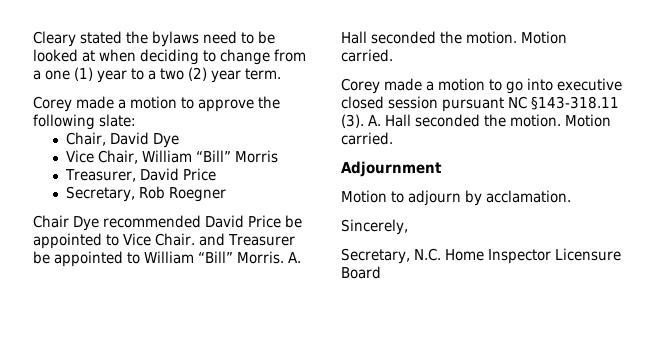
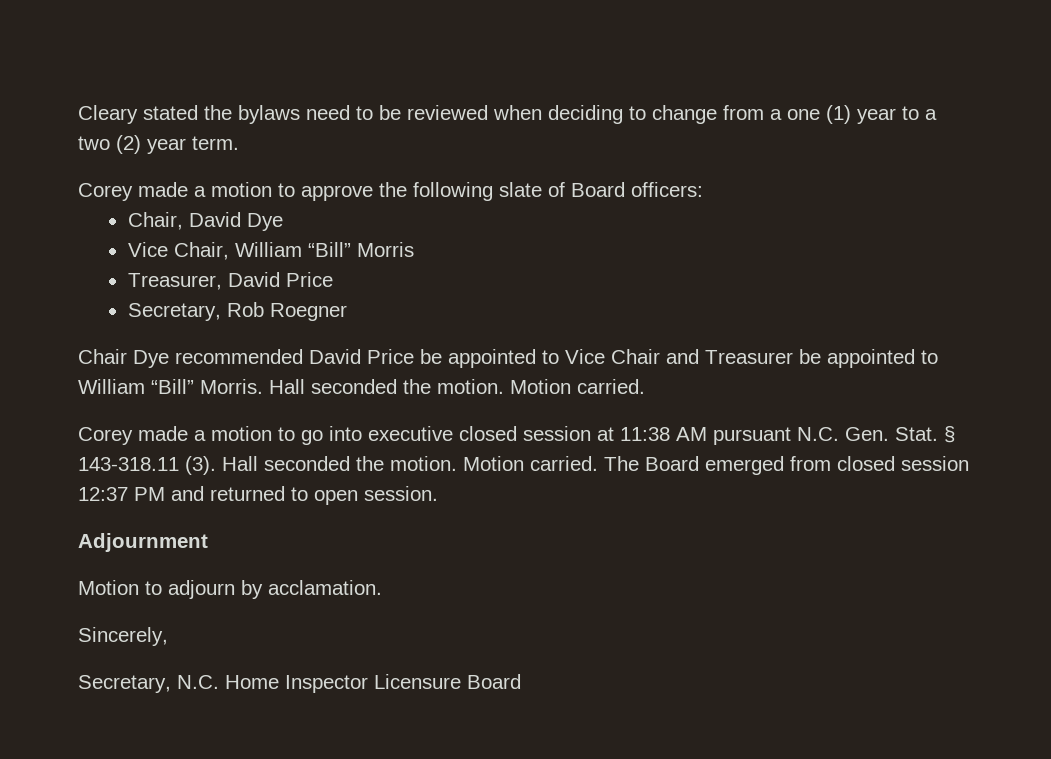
[33,49,95,62] looked at -> [407,105,488,120] reviewed
[99,114,136,127] slate: -> [499,182,703,197] slate of Board officers:
[155,233,195,246] Chair. -> [611,349,660,364] Chair
[288,252,301,263] A. -> (263, 386) none
[442,96,619,112] [341,114,611,128] [341,132,393,145] pursuant NC §143-318.11 (3). A. Hall seconded the motion. Motion carried. -> [597,426,955,445] [78,456,969,475] [78,486,438,505] at 11:38 AM pursuant N.C. Gen. Stat. § 143-318.11 (3). Hall seconded the motion. Motion carried. The Board emerged from closed session 12:37 PM and returned to open session.

